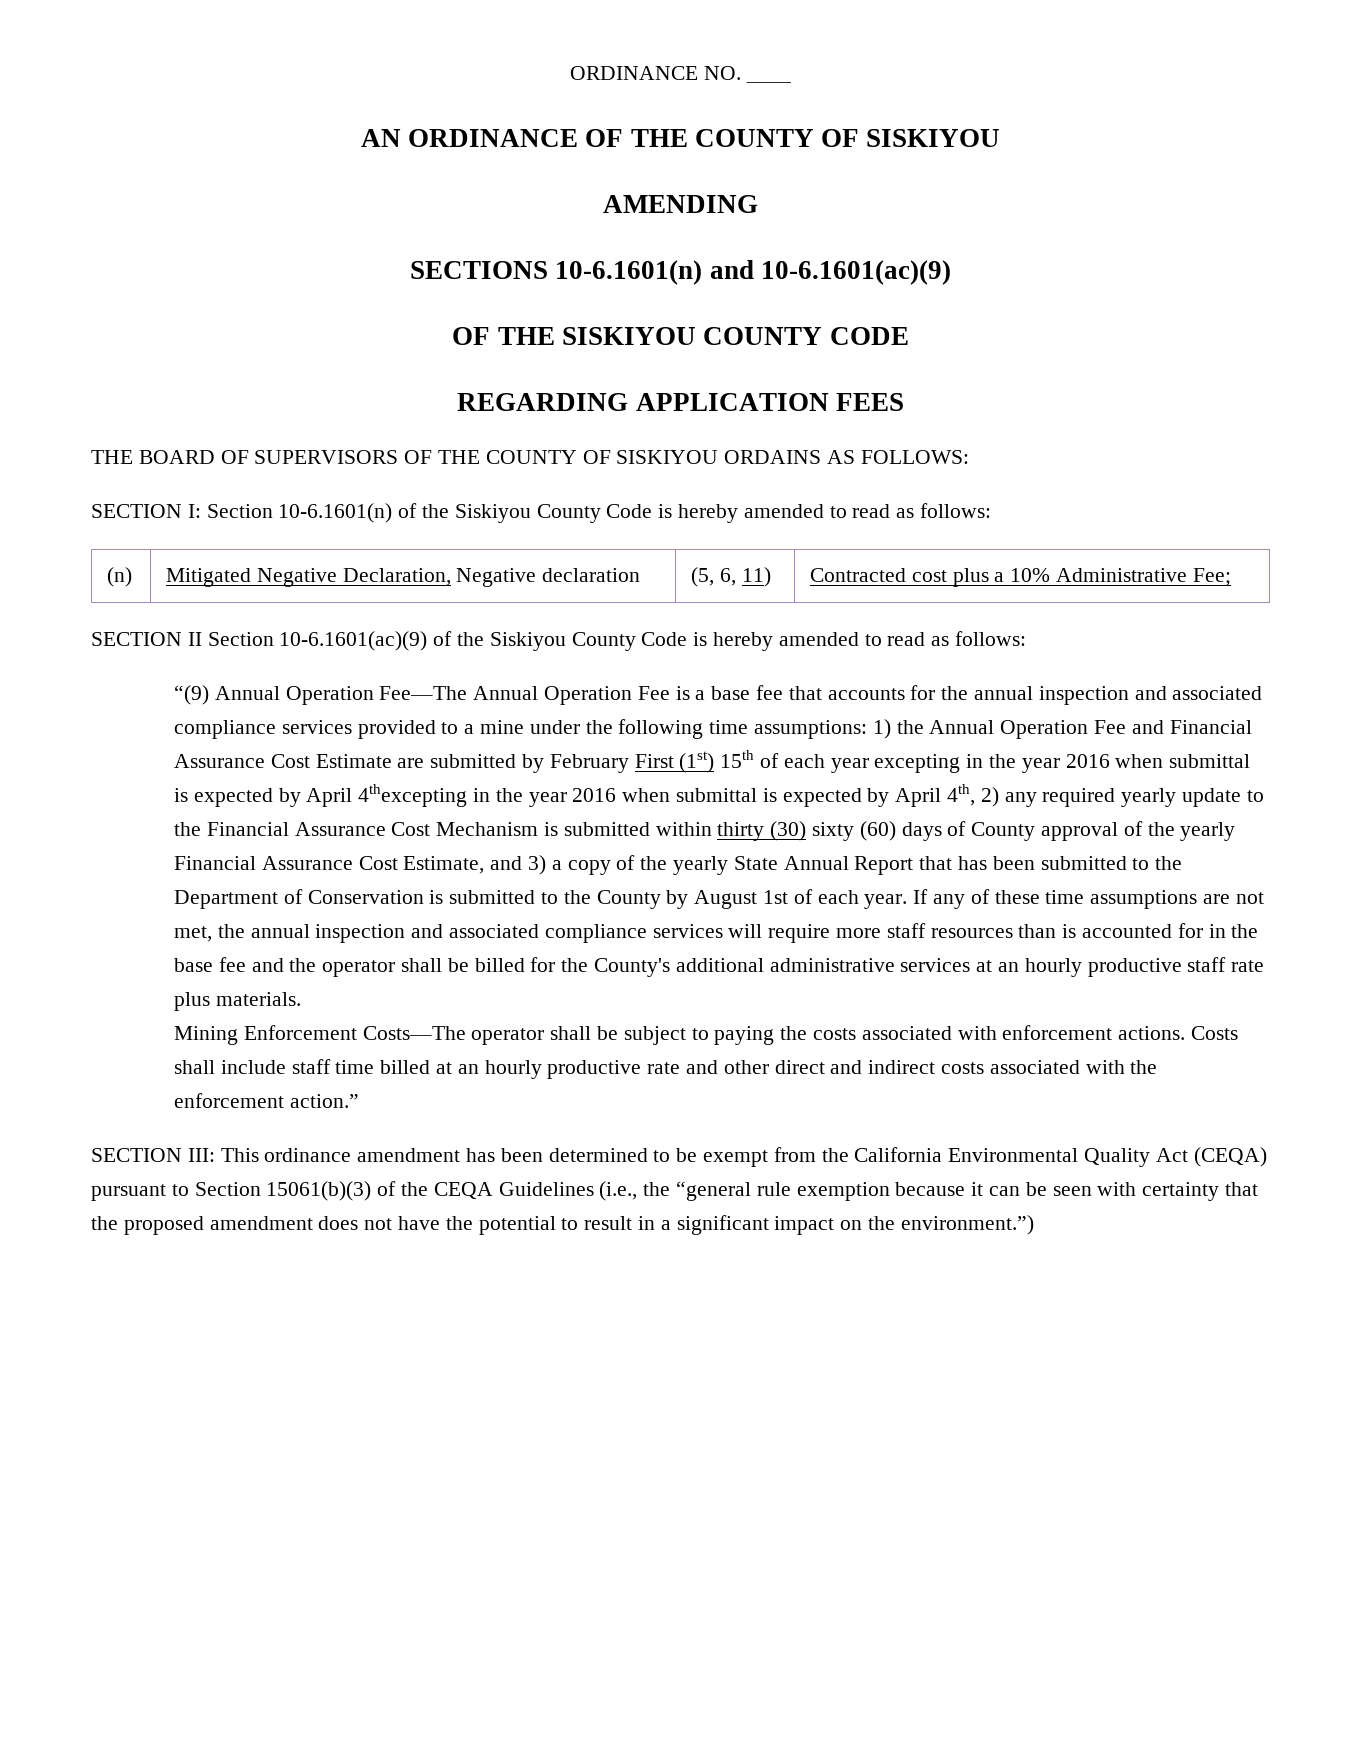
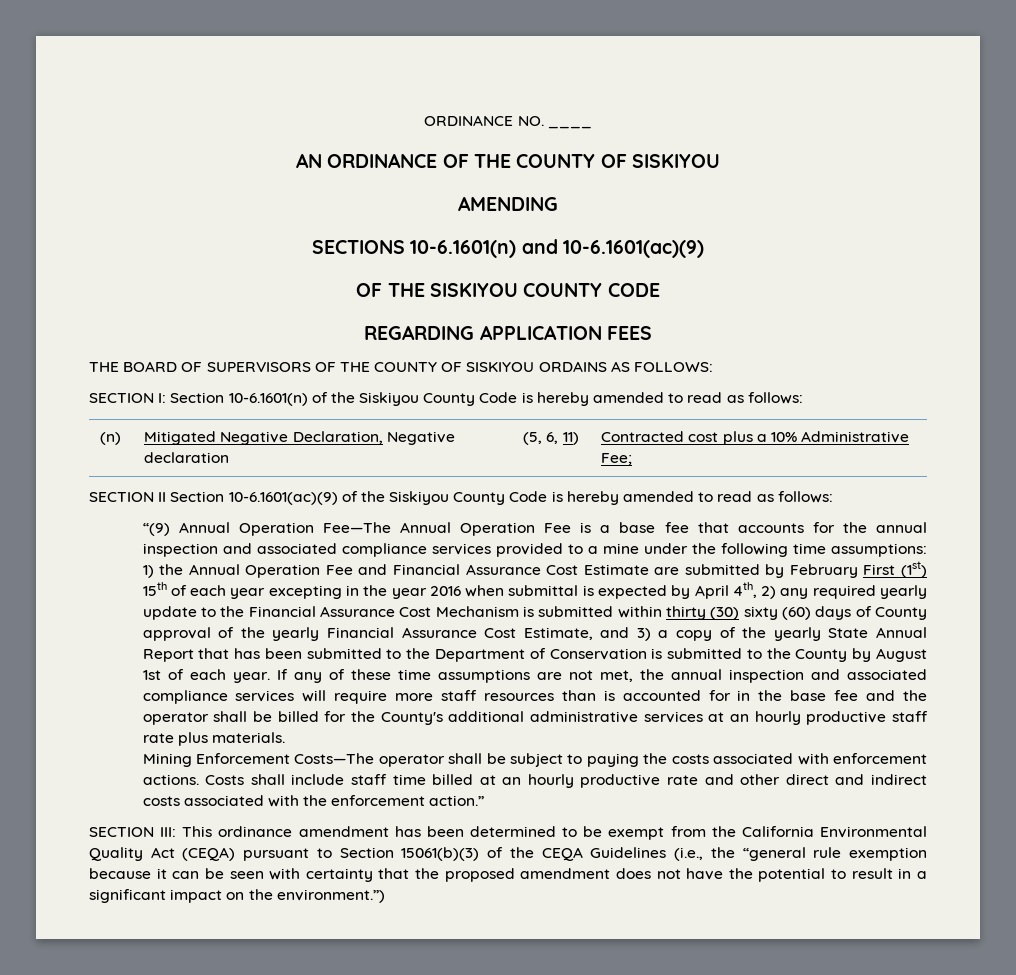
[358,784,942,807] 4thexcepting in the year 2016 when submittal is expected by April -> (729, 592) none

